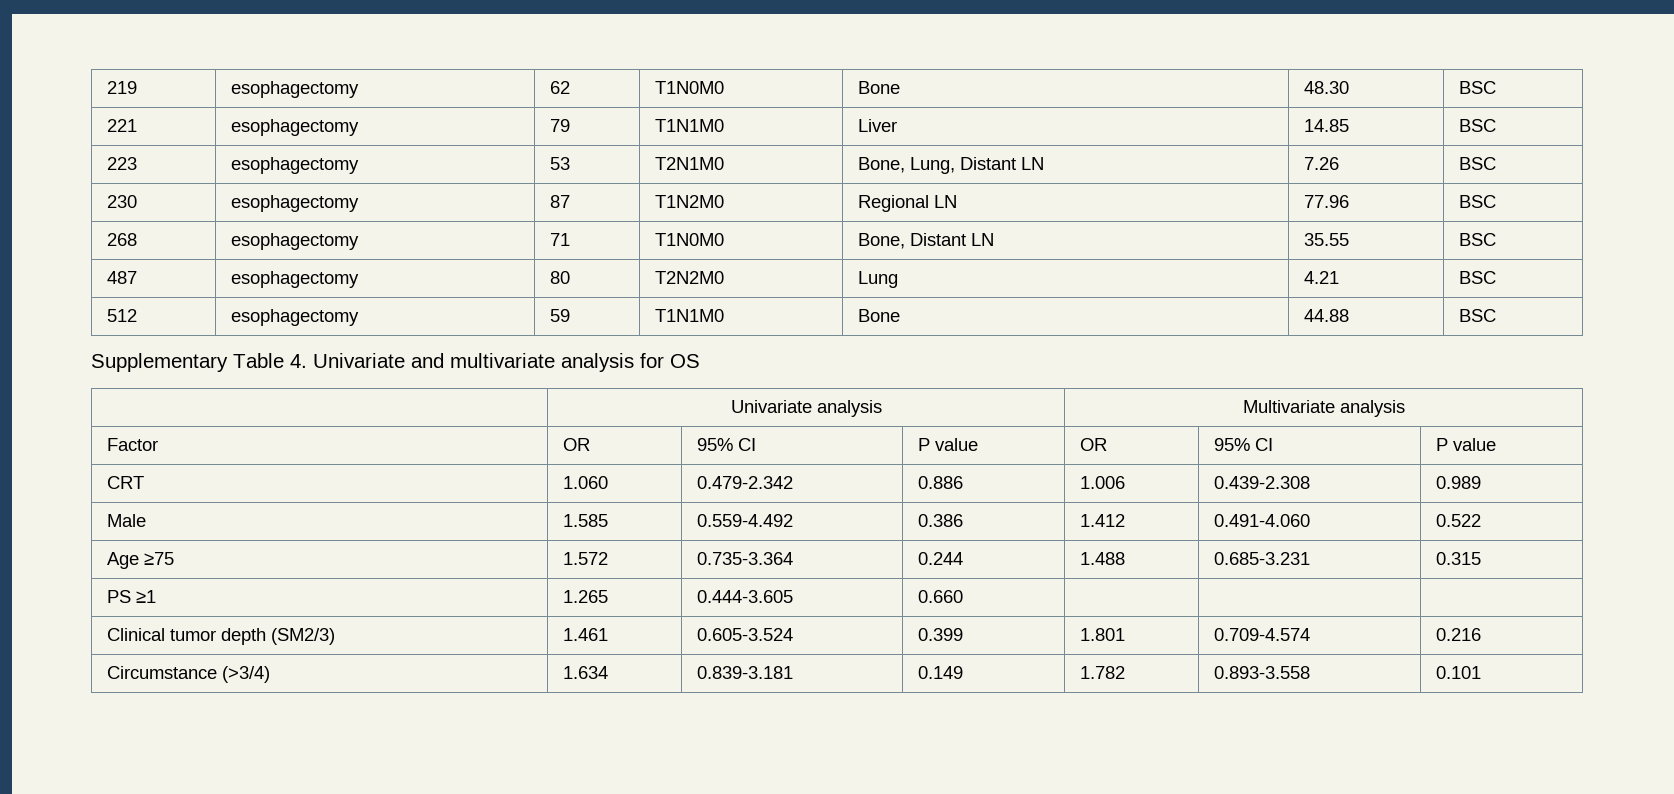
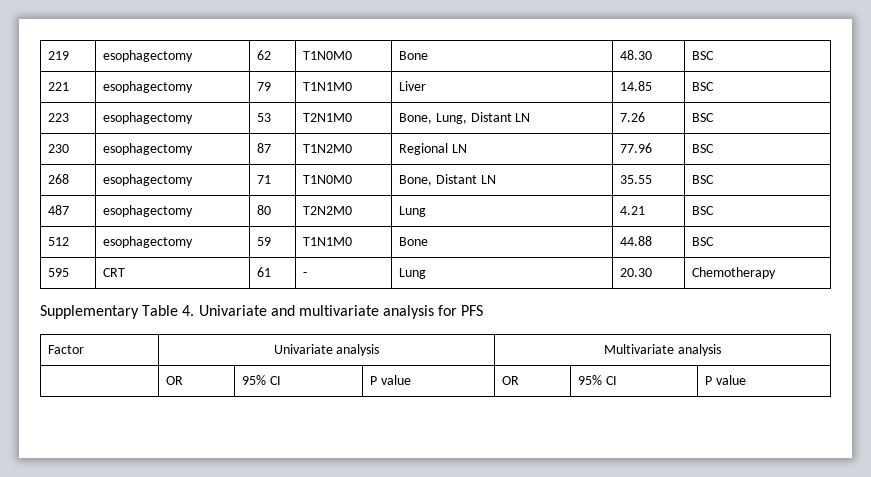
(1496, 315) none -> [47,268,69,277] [102,268,125,277] [256,267,271,277] [302,272,307,277] [398,268,426,279] [619,268,652,277] [691,267,776,279] // 595 | CRT | 61 | - | Lung | 20.30 | Chemotherapy
[670,354,700,368] OS // -> [461,305,484,316] [47,345,84,354] PFS // Factor
[106,438,158,451] Factor -> (721, 350) none
[106,476,144,489] [562,476,608,489] [696,476,793,489] [917,476,963,489] [1079,476,1125,489] [1213,476,1310,489] [1435,476,1481,489] [106,514,146,527] [562,514,608,527] [696,514,793,527] [917,514,963,527] [1079,514,1125,527] [1213,514,1310,527] [1435,514,1481,527] [106,552,174,569] [562,552,608,565] [696,552,793,565] [917,552,963,565] [1079,552,1125,565] [1213,552,1310,565] [1435,552,1481,565] [106,590,156,603] [562,590,608,603] [696,590,793,603] [917,590,963,603] [106,628,335,645] [562,628,608,641] [696,628,793,641] [917,628,963,641] [1079,628,1125,641] [1213,628,1310,641] [1435,628,1481,641] [106,666,270,683] [562,666,608,679] [696,666,793,679] [917,666,963,679] [1079,666,1125,679] [1213,666,1310,679] [1435,666,1481,679] // CRT | 1.060 | 0.479-2.342 | 0.886 | 1.006 | 0.439-2.308 | 0.989 // Male | 1.585 | 0.559-4.492 | 0.386 | 1.412 | 0.491-4.060 | 0.522 // Age ≥75 | 1.572 | 0.735-3.364 | 0.244 | 1.488 | 0.685-3.231 | 0.315 // PS ≥1 | 1.265 | 0.444-3.605 | 0.660 | | | // Clinical tumor depth (SM2/3) | 1.461 | 0.605-3.524 | 0.399 | 1.801 | 0.709-4.574 | 0.216 // Circumstance (>3/4) | 1.634 | 0.839-3.181 | 0.149 | 1.782 | 0.893-3.558 | 0.101 -> (746, 380) none

